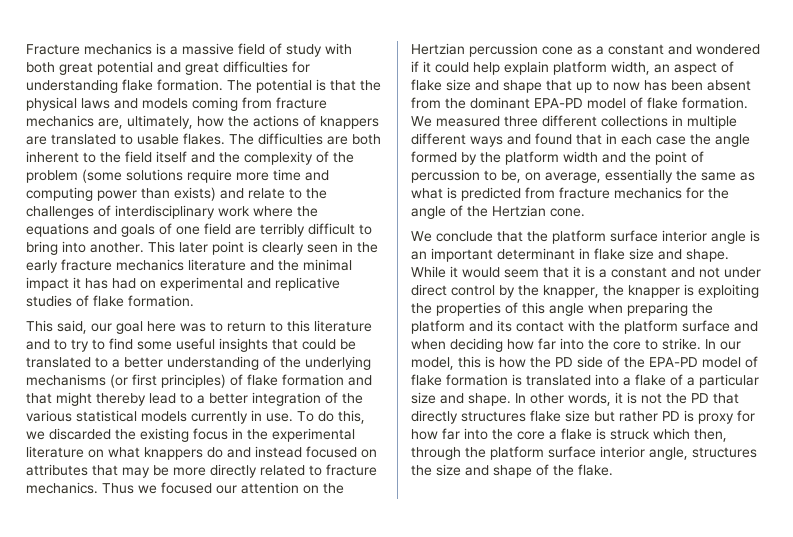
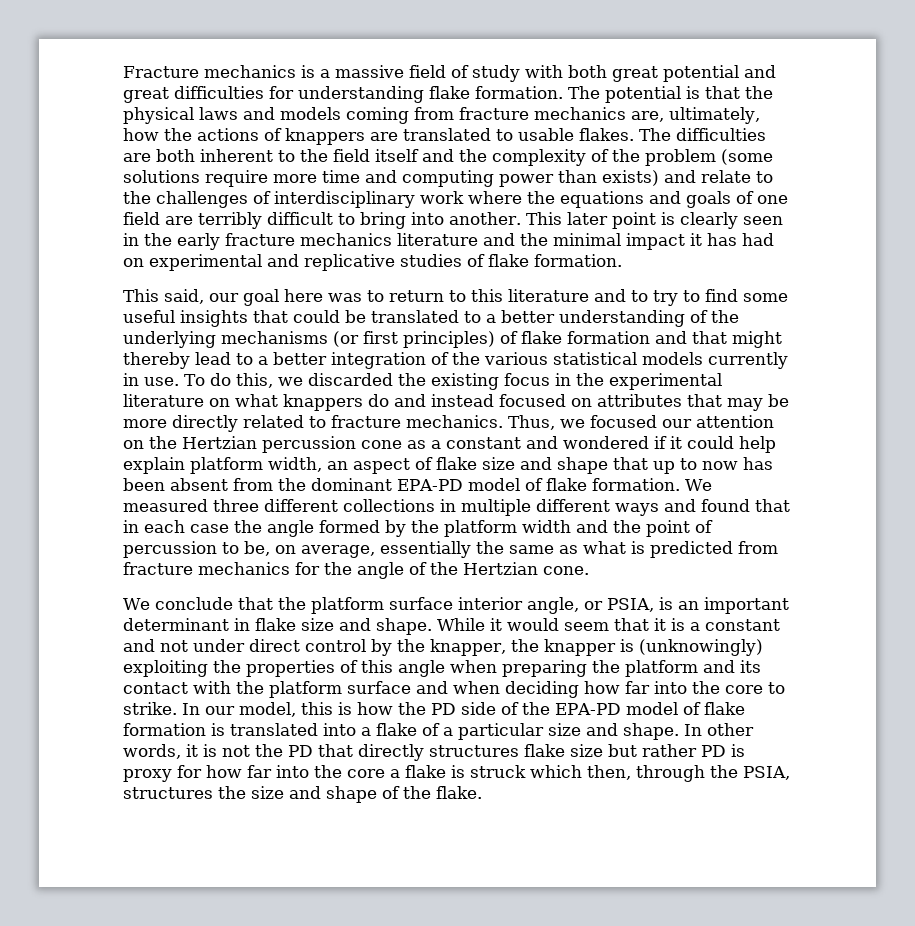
[102,483,134,494] Thus -> [508,415,555,430] Thus,
[711,231,746,244] angle -> [526,597,654,614] angle, or PSIA,
(694, 290) none -> [638,639,763,656] (unknowingly)
[490,446,688,460] platform surface interior angle, -> [743,766,790,780] PSIA,

